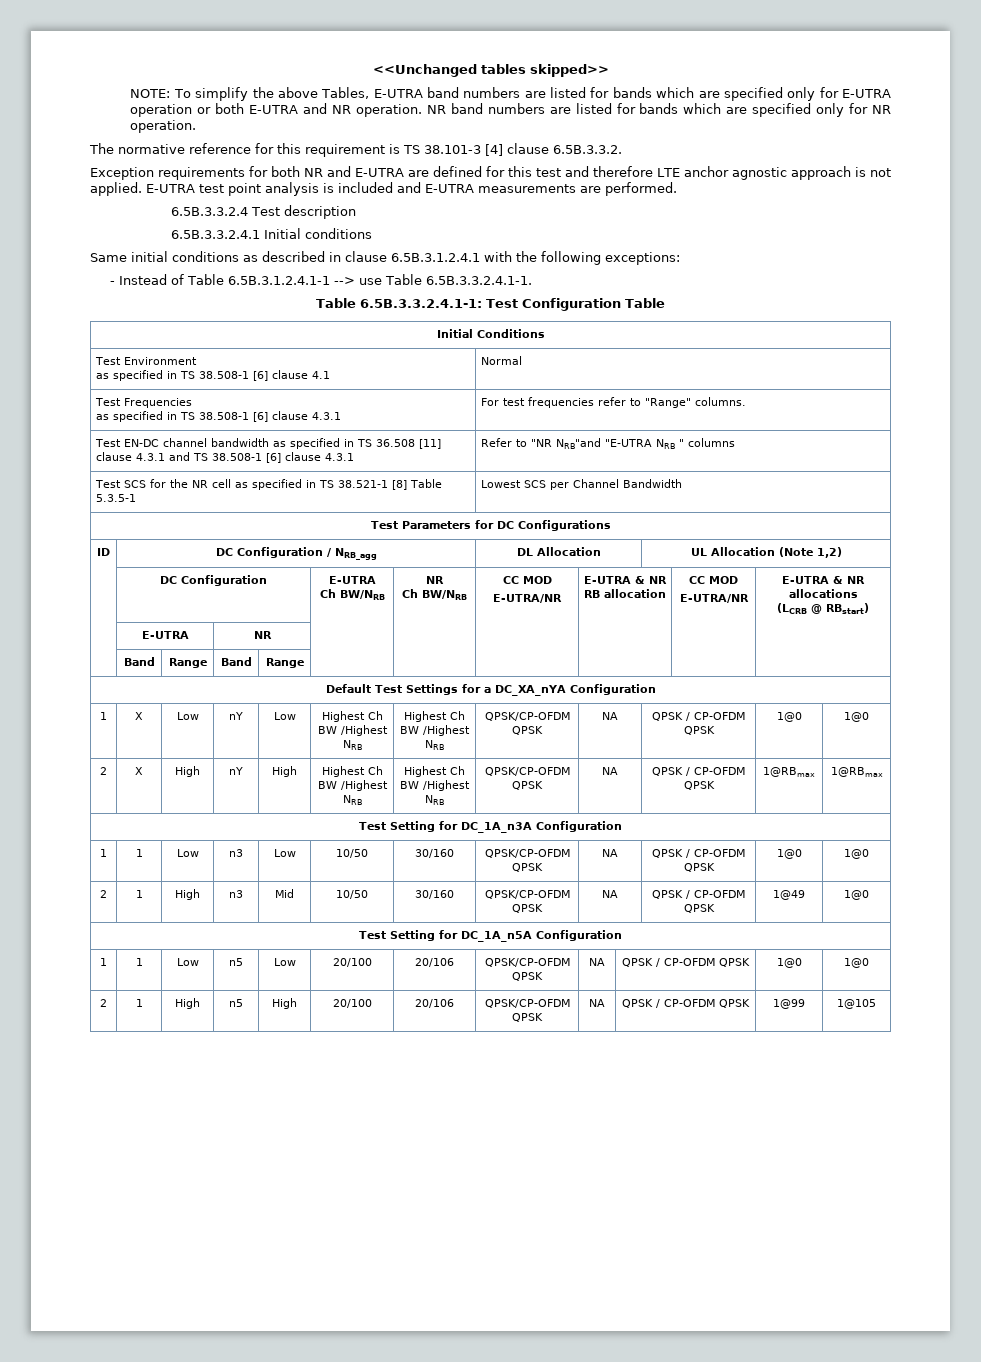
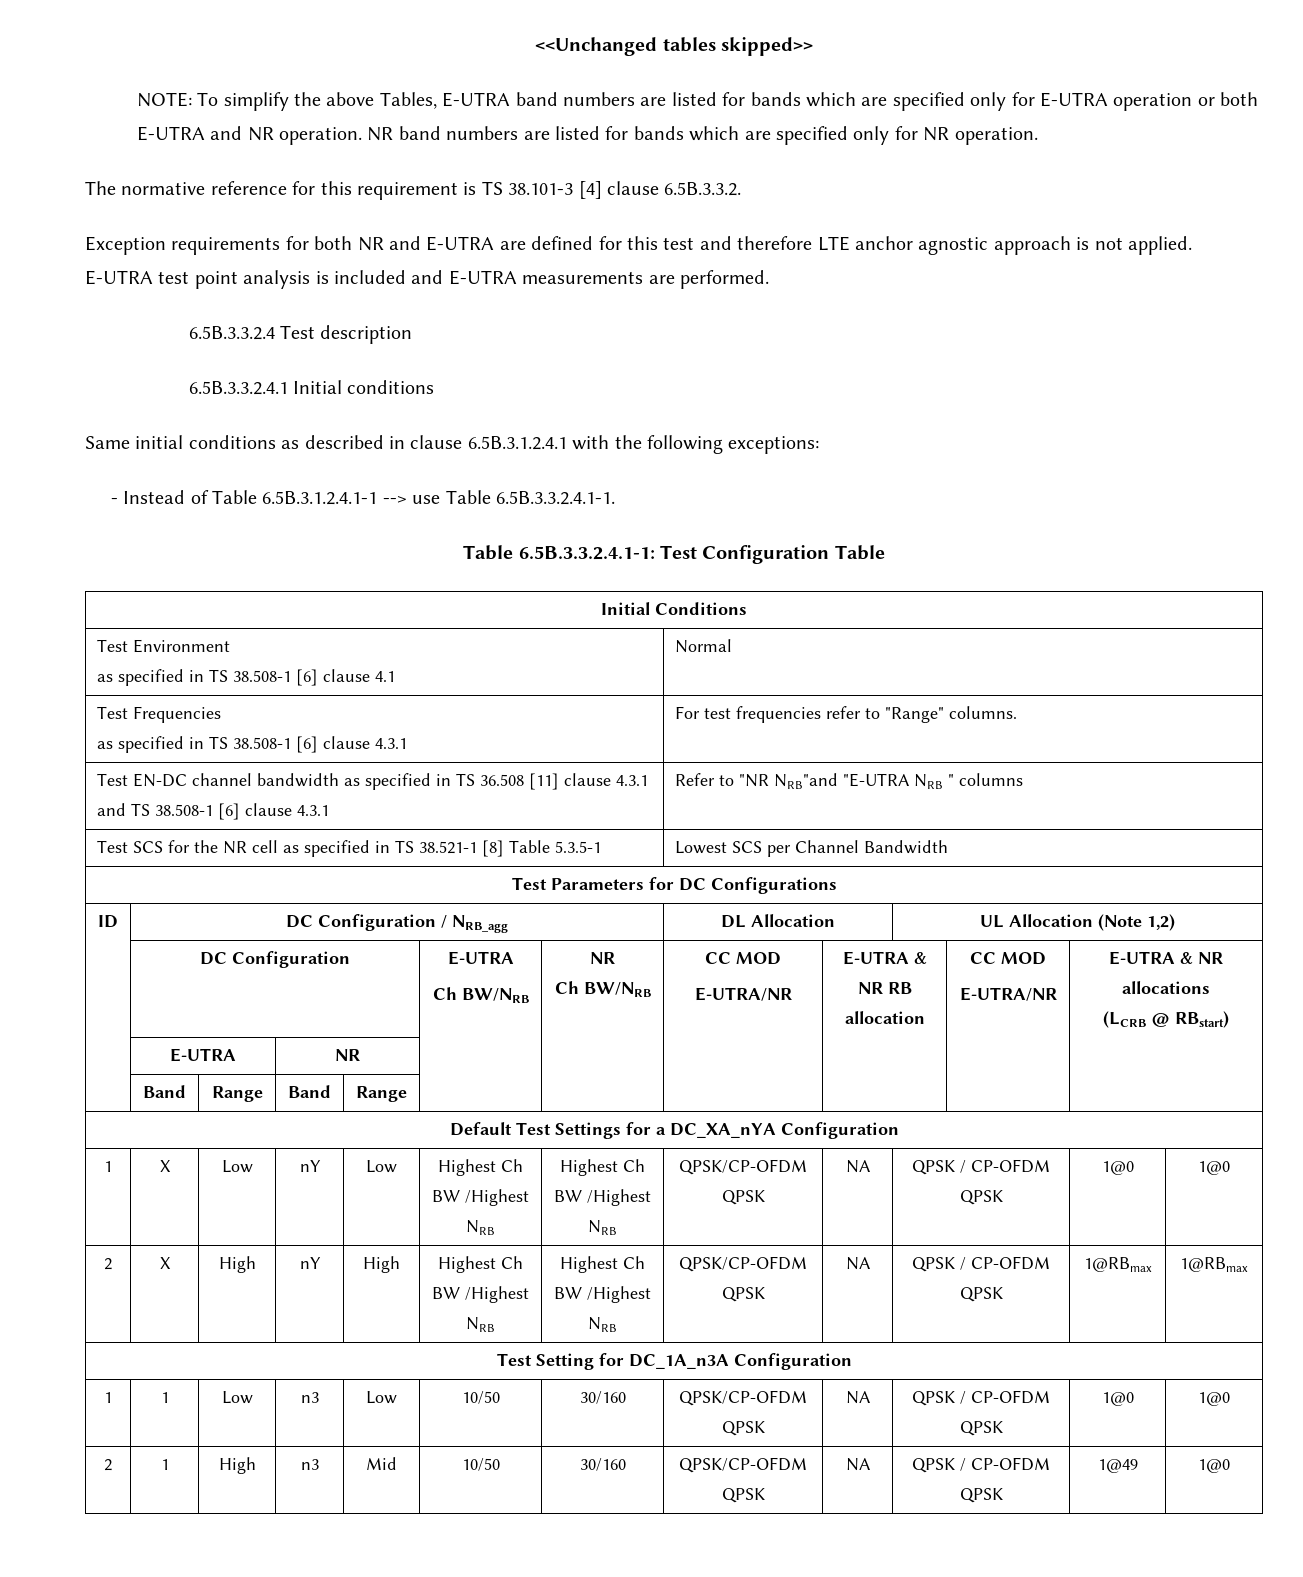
[359,930,622,942] [100,958,107,966] [135,958,143,966] [176,958,199,966] [229,958,243,966] [273,958,296,966] [332,958,372,967] [415,958,455,967] [484,958,570,967] [512,972,543,981] [589,958,605,966] [622,958,750,967] [776,958,802,968] [844,958,869,968] [100,999,107,1007] [135,999,143,1007] [175,998,200,1009] [229,999,243,1007] [272,998,297,1009] [332,999,372,1008] [415,999,455,1008] [484,999,570,1008] [512,1013,543,1022] [589,999,605,1007] [622,999,750,1008] [773,999,805,1009] [837,999,876,1009] // Test Setting for DC_1A_n5A Configuration // 1 | 1 | Low | n5 | Low | 20/100 | 20/106 | QPSK/CP-OFDM QPSK | NA | QPSK / CP-OFDM QPSK | 1@0 | 1@0 // 2 | 1 | High | n5 | High | 20/100 | 20/106 | QPSK/CP-OFDM QPSK | NA | QPSK / CP-OFDM QPSK | 1@99 | 1@105 -> (1230, 1466) none

